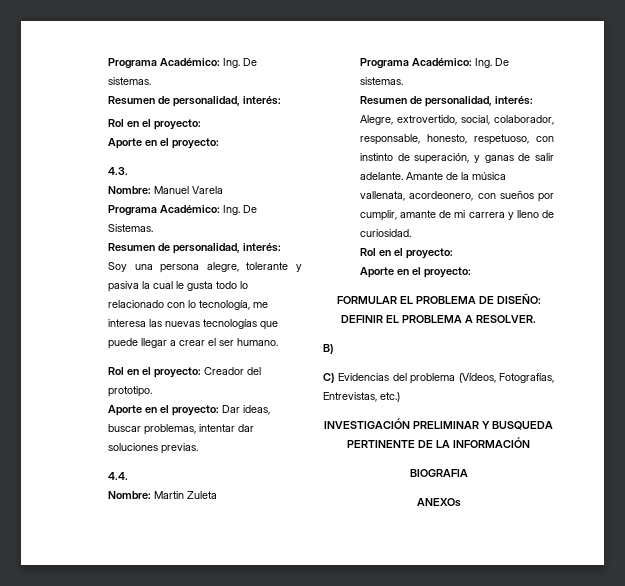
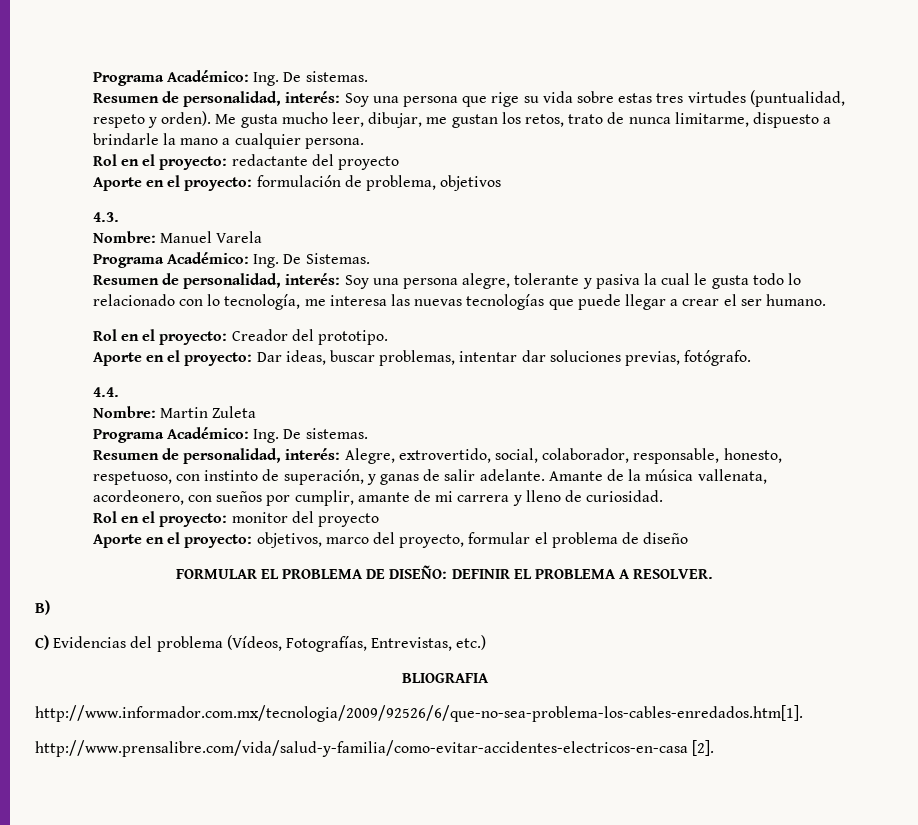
[108,58,258,69] [108,77,152,85] [108,96,282,107] [108,119,202,130] [108,138,220,149] Programa Académico: Ing. De sistemas. // Resumen de personalidad, interés: // Rol en el proyecto: // Aporte en el proyecto: -> [92,70,368,86] [92,90,845,107] [92,111,832,128] [92,133,364,149] [92,154,400,170] [92,175,502,191] Programa Académico: Ing. De sistemas. // Resumen de personalidad, interés: Soy una persona que rige su vida sobre estas tres virtudes (puntualidad, respeto y orden). Me gusta mucho leer, dibujar, me gustan los retos, trato de nunca limitarme, dispuesto a brindarle la mano a cualquier persona. // Rol en el proyecto: redactante del proyecto // Aporte en el proyecto: formulación de problema, objetivos
[161,443,199,454] previas. -> [624,350,752,366] previas, fotógrafo.
[360,267,472,278] // Aporte en el proyecto: -> [231,511,380,527] [92,532,689,548] monitor del proyecto // Aporte en el proyecto: objetivos, marco del proyecto, formular el problema de diseño
[324,418,553,430] [347,437,530,448] [409,469,468,477] [416,498,461,507] INVESTIGACIÓN PRELIMINAR Y BUSQUEDA PERTINENTE DE LA INFORMACIÓN // BIOGRAFIA // ANEXOs -> [401,673,489,683] [35,705,803,722] [35,740,715,757] BLIOGRAFIA // http://www.informador.com.mx/tecnologia/2009/92526/6/que-no-sea-problema-los-cables-enredados.htm[1]. // http://www.prensalibre.com/vida/salud-y-familia/como-evitar-accidentes-electricos-en-casa [2].

